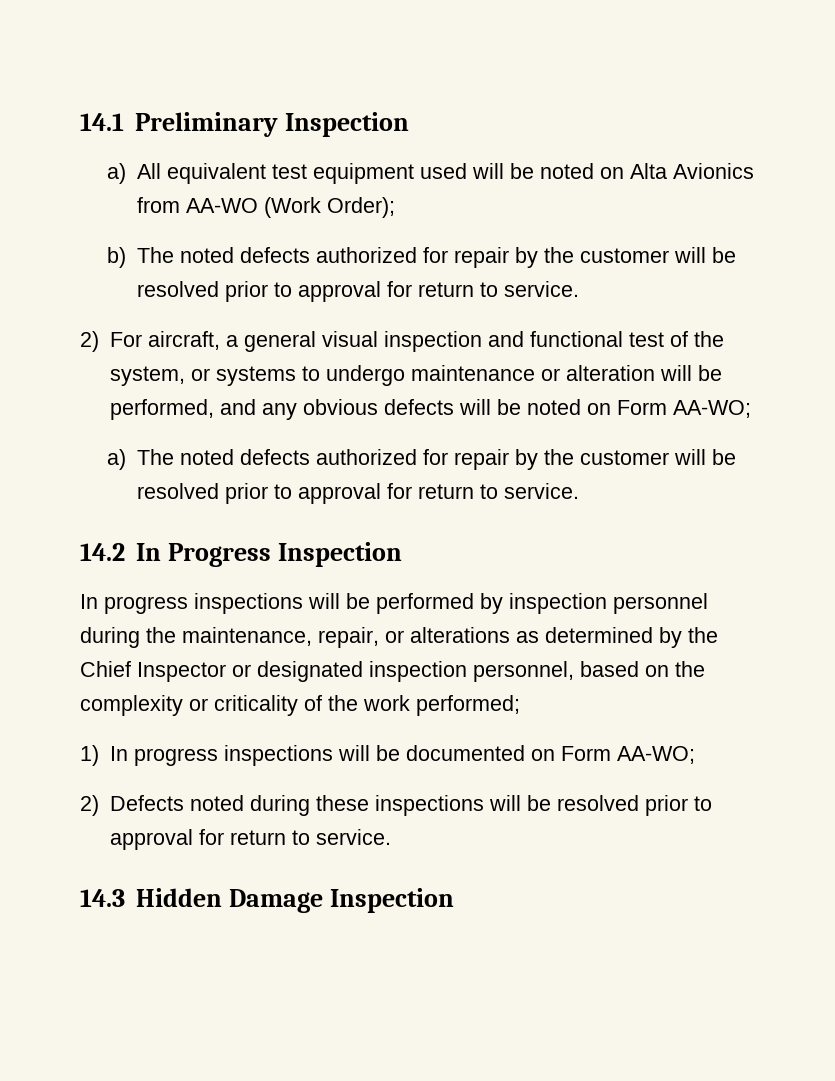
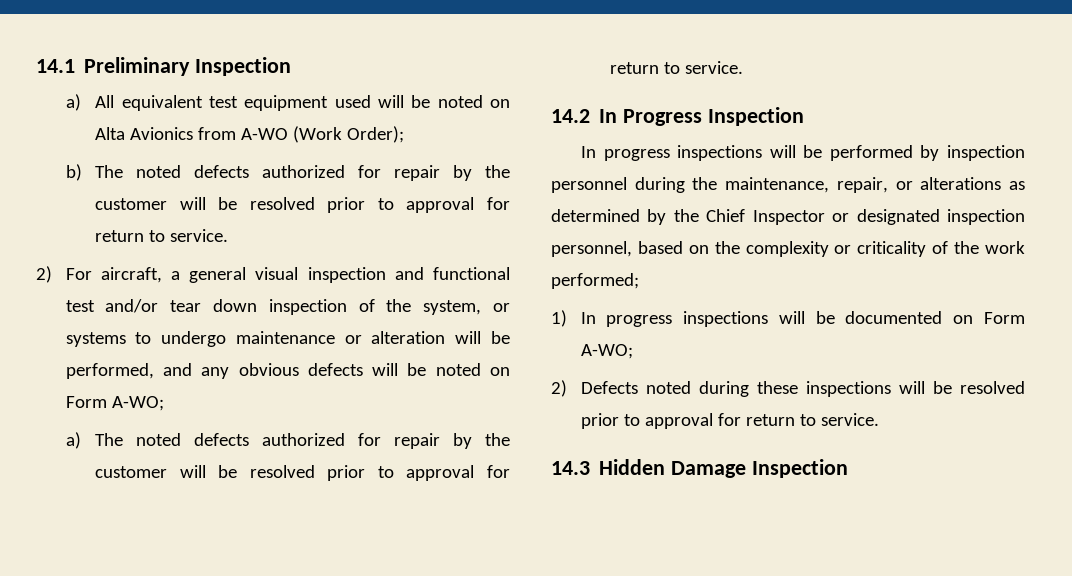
[186,198,259,213] AA-WO -> [241,128,289,140] A-WO
(664, 339) none -> [105,299,347,315] and/or tear down inspection
[672,400,751,418] AA-WO; -> [111,396,164,411] A-WO;
[616,746,695,764] AA-WO; -> [580,344,633,359] A-WO;

